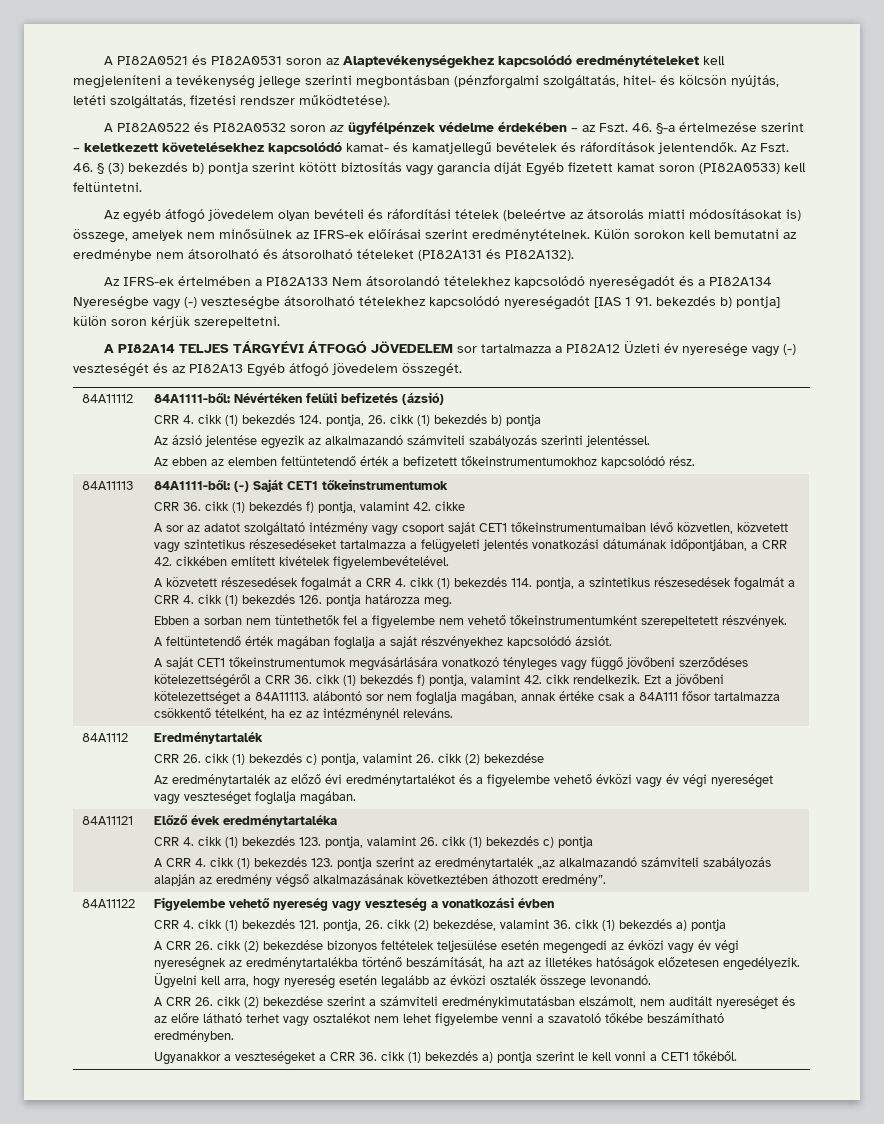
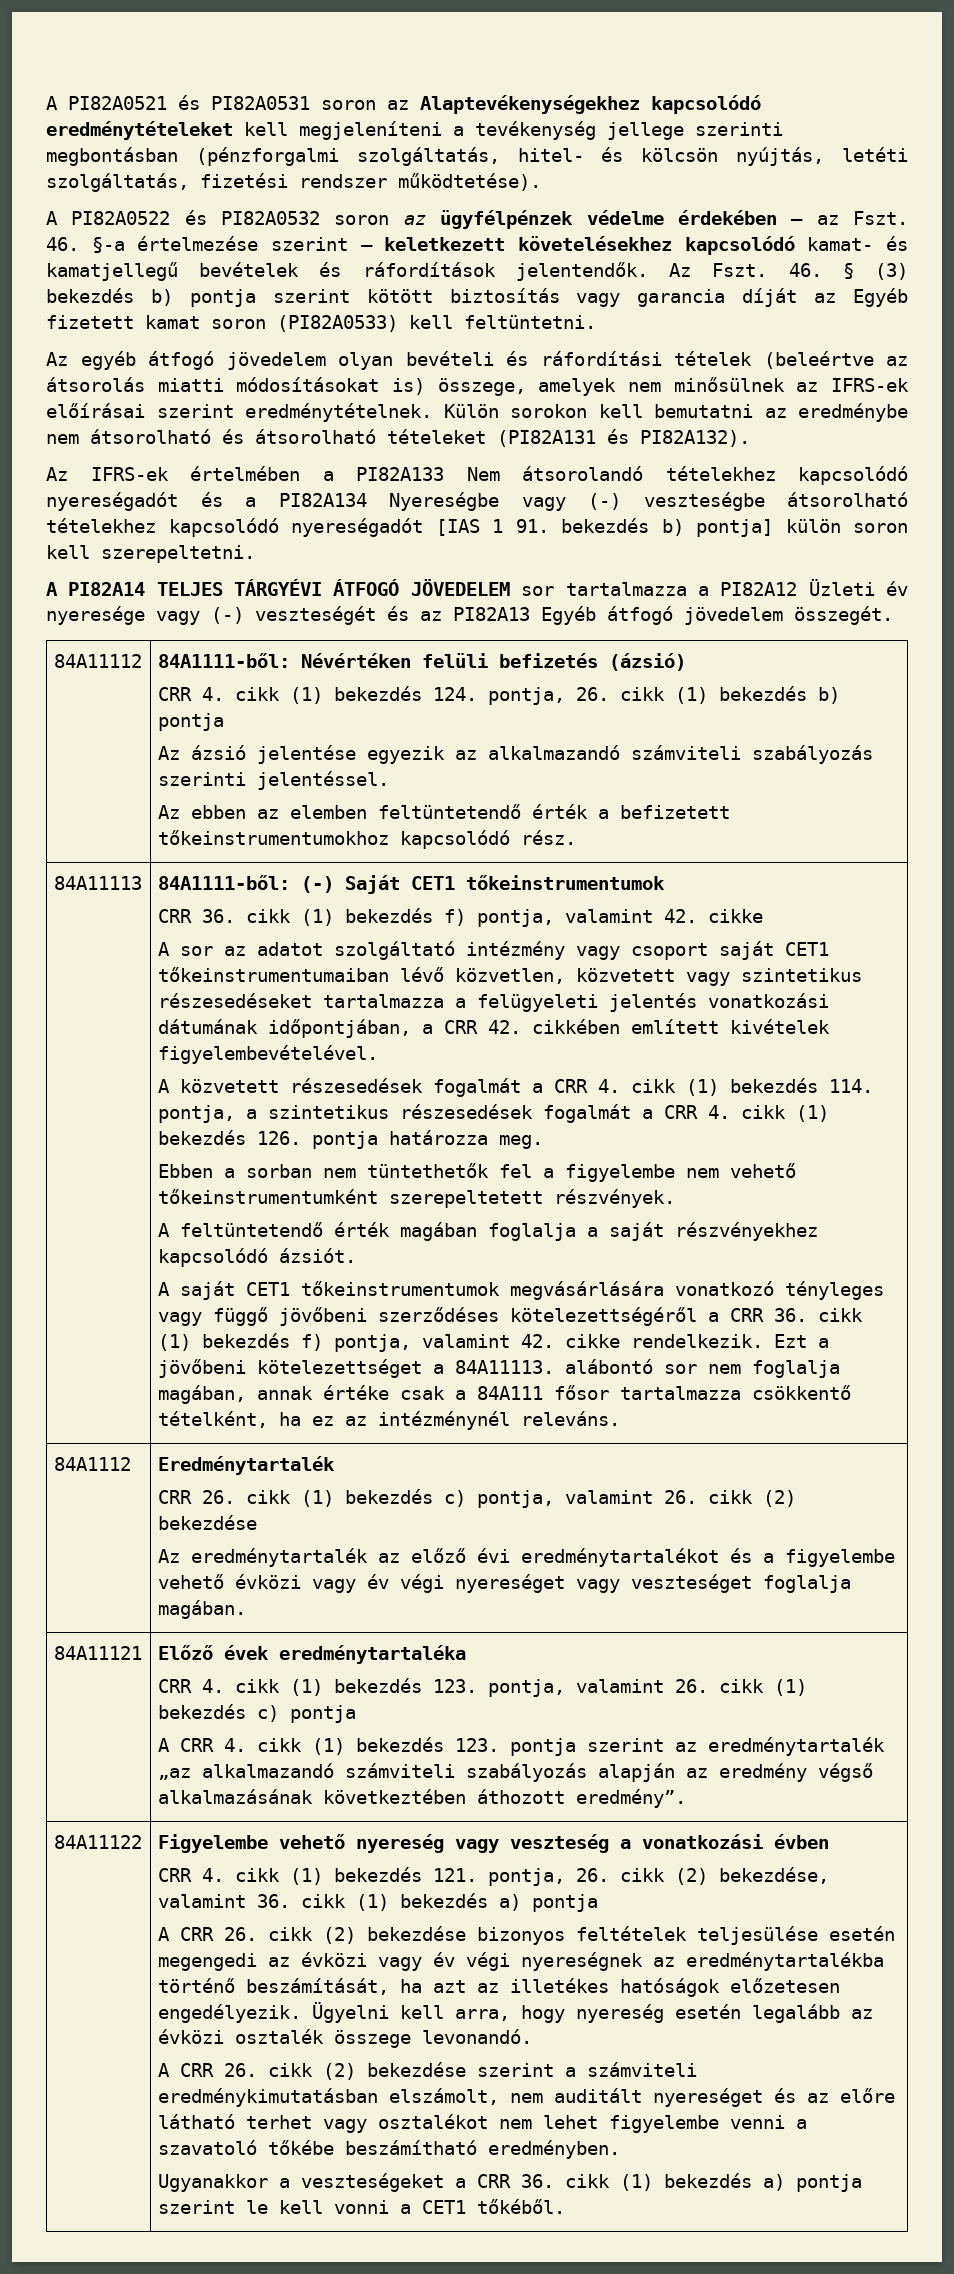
(522, 168) none -> [814,293,837,303] az
[151,316,190,328] kérjük -> [46,545,90,559] kell
[546,674,571,684] cikk -> [564,1334,620,1348] cikke

